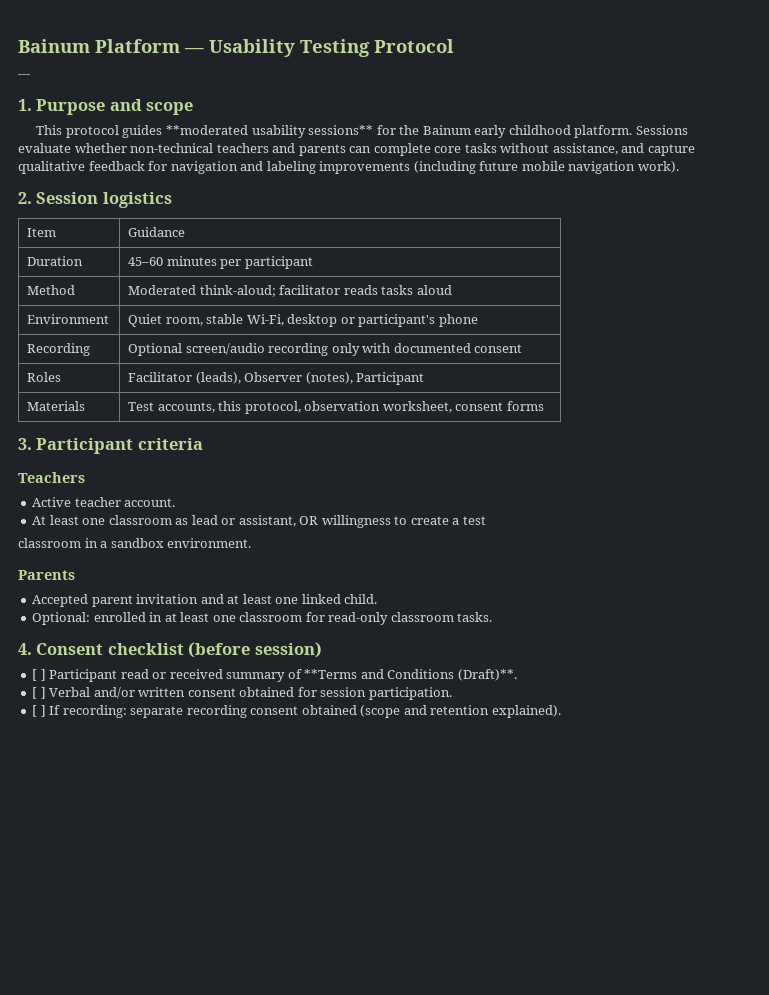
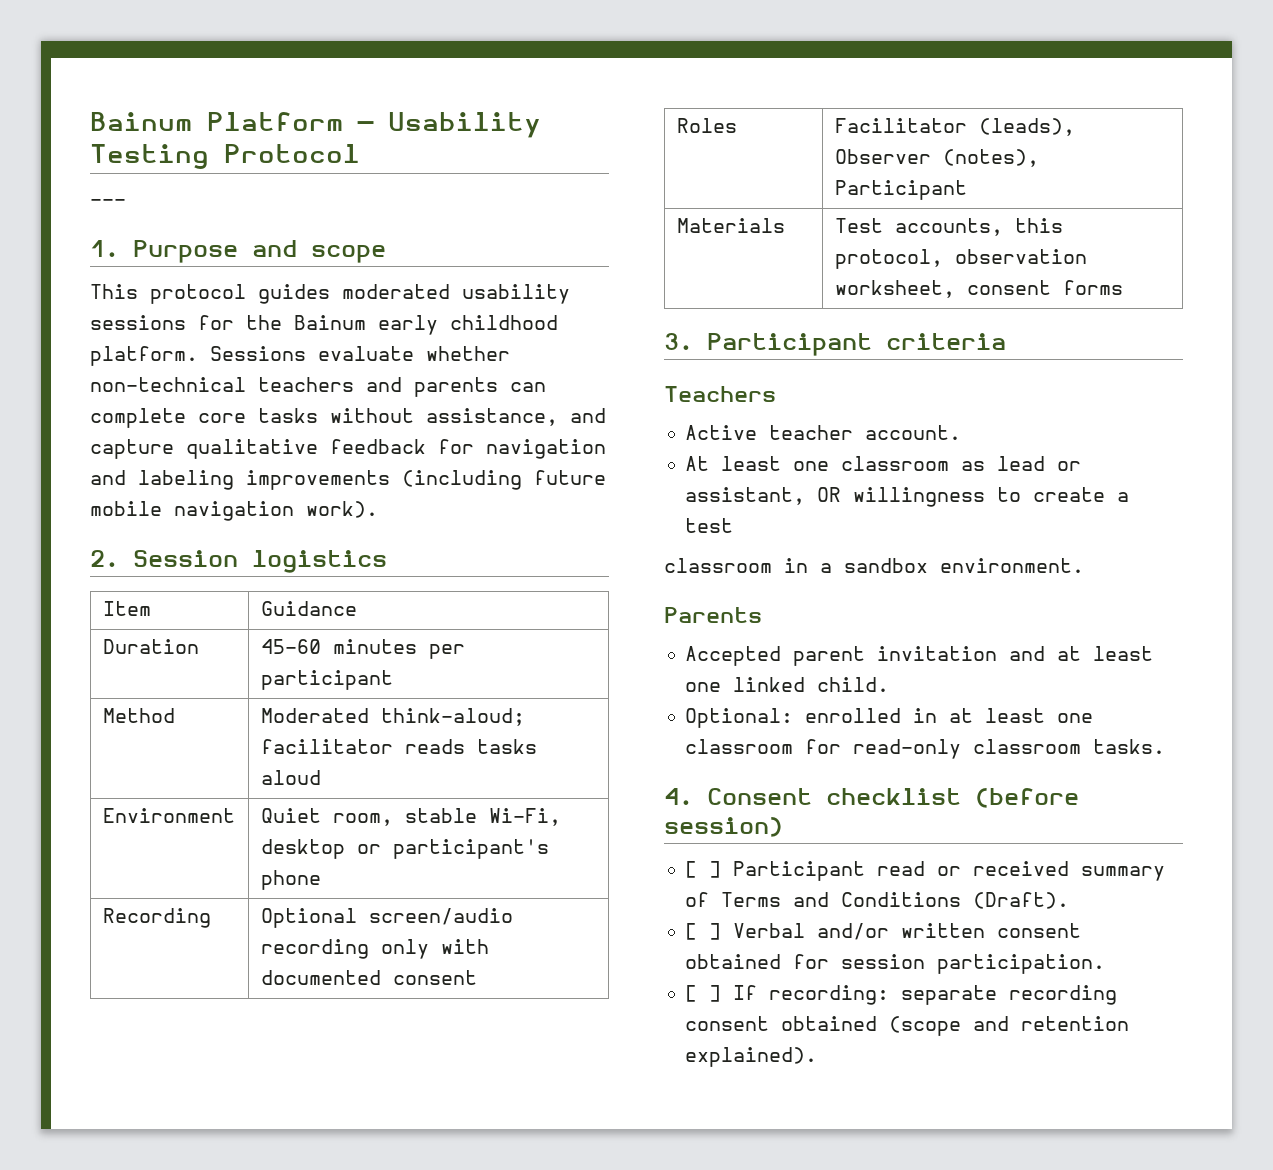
[166,125,374,138] **moderated usability sessions** -> [342,284,570,304] [90,315,186,330] moderated usability sessions
[304,669,358,679] **Terms -> [721,892,782,907] Terms
[457,669,517,681] (Draft)**. -> [973,892,1070,909] (Draft).

